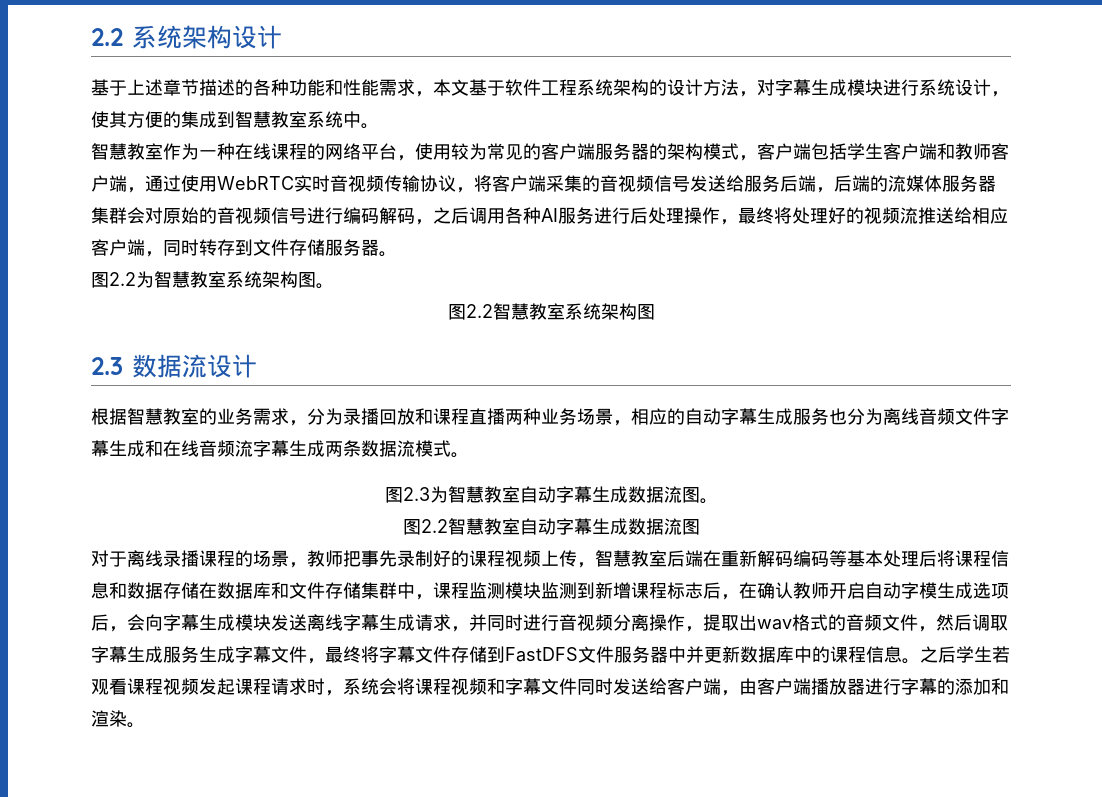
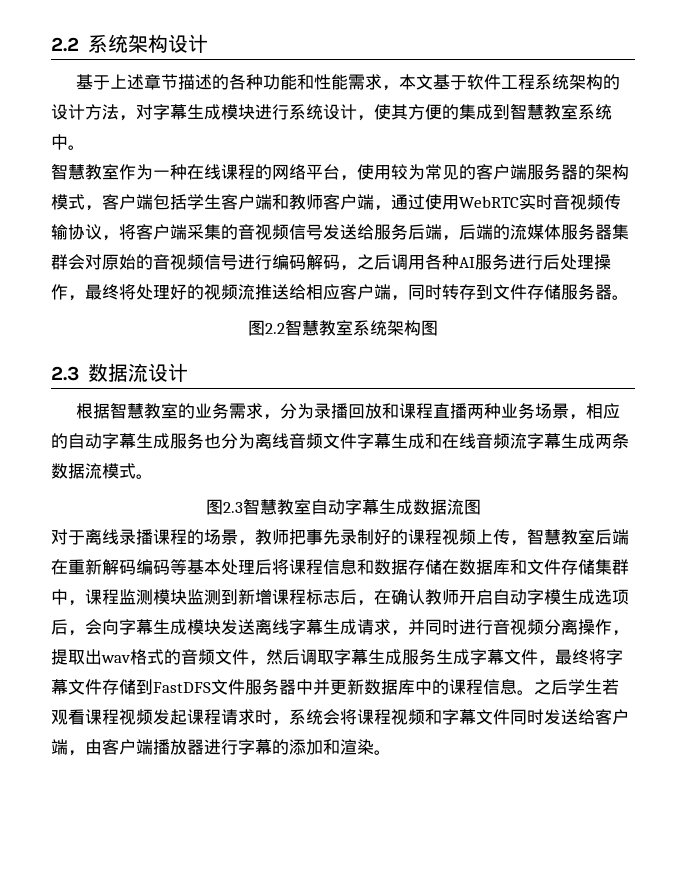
[91,271,334,289] // 图2.2为智慧教室系统架构图。 -> (629, 297) none
[429,486,718,504] [402,519,448,535] 为智慧教室自动字幕生成数据流图。 // 图2.2 -> (243, 507) none

